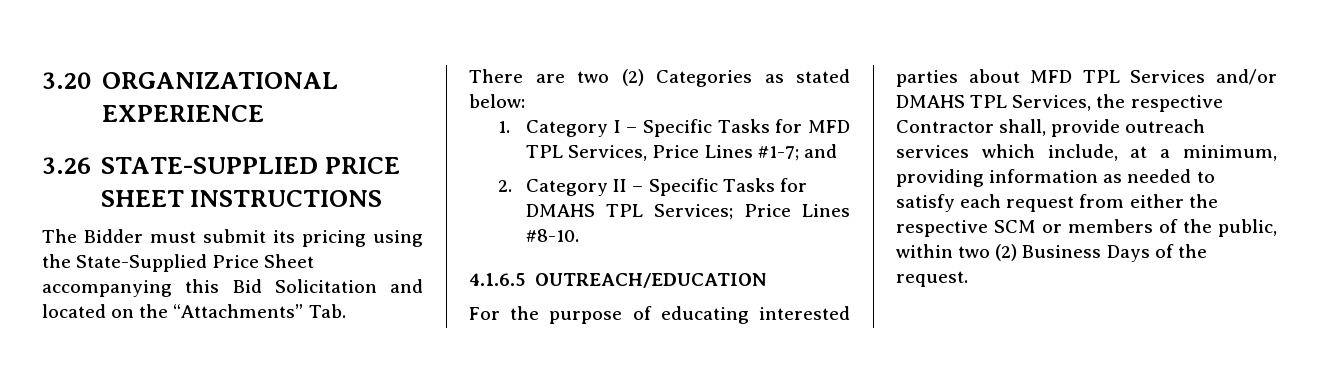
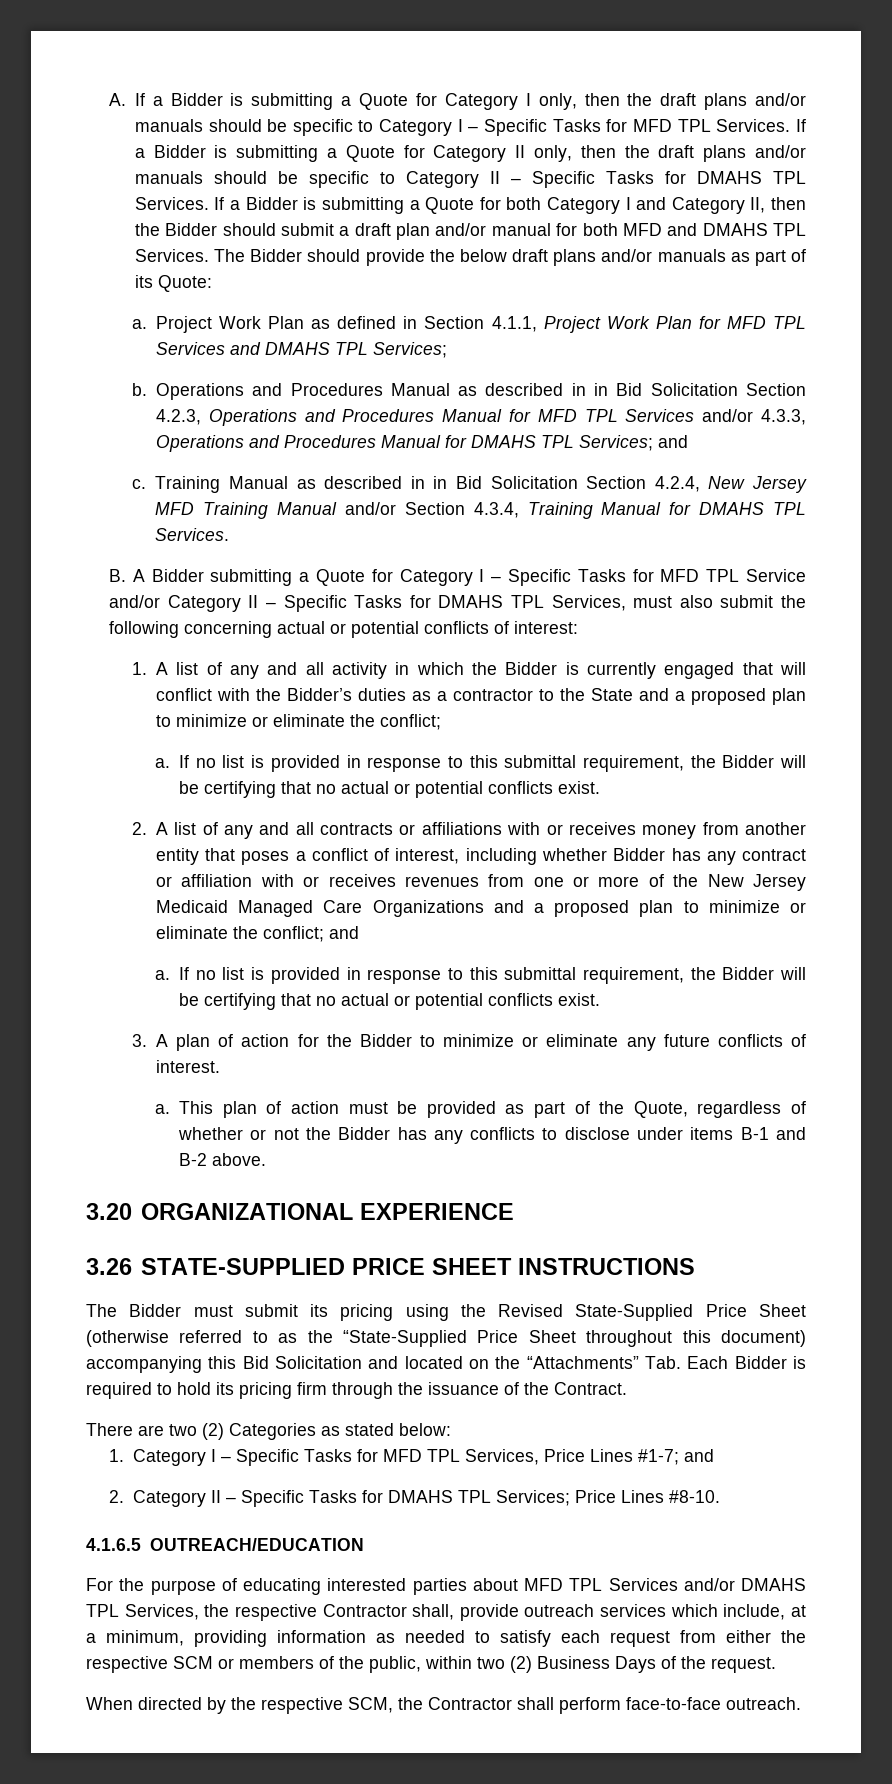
(42, 80) none -> [109,93,807,110] [134,119,807,136] [134,145,806,162] [134,171,806,188] [134,197,807,214] [134,223,806,240] [134,249,807,266] [134,275,212,292] [132,316,806,333] [155,342,447,358] [132,383,807,400] [155,409,807,426] [155,435,688,452] [132,476,807,493] [155,502,806,519] [155,528,230,541] [109,569,806,586] [109,595,806,612] [109,621,579,638] [132,662,807,679] [155,688,806,705] [155,714,441,730] [155,755,806,772] [179,781,601,798] [132,822,806,839] [155,848,807,865] [155,874,807,891] [155,900,806,917] [155,926,359,942] [155,967,806,984] [179,993,601,1010] [132,1034,806,1051] [155,1060,220,1073] [155,1101,807,1118] [178,1127,806,1144] [179,1153,267,1166] A. If a Bidder is submitting a Quote for Category I only, then the draft plans and/or manuals should be specific to Category I – Specific Tasks for MFD TPL Services. If a Bidder is submitting a Quote for Category II only, then the draft plans and/or manuals should be specific to Category II – Specific Tasks for DMAHS TPL Services. If a Bidder is submitting a Quote for both Category I and Category II, then the Bidder should submit a draft plan and/or manual for both MFD and DMAHS TPL Services. The Bidder should provide the below draft plans and/or manuals as part of its Quote: // a. Project Work Plan as defined in Section 4.1.1, Project Work Plan for MFD TPL Services and DMAHS TPL Services; // b. Operations and Procedures Manual as described in in Bid Solicitation Section 4.2.3, Operations and Procedures Manual for MFD TPL Services and/or 4.3.3, Operations and Procedures Manual for DMAHS TPL Services; and // c. Training Manual as described in in Bid Solicitation Section 4.2.4, New Jersey MFD Training Manual and/or Section 4.3.4, Training Manual for DMAHS TPL Services. // B. A Bidder submitting a Quote for Category I – Specific Tasks for MFD TPL Service and/or Category II – Specific Tasks for DMAHS TPL Services, must also submit the following concerning actual or potential conflicts of interest: // 1. A list of any and all activity in which the Bidder is currently engaged that will conflict with the Bidder’s duties as a contractor to the State and a proposed plan to minimize or eliminate the conflict; // a. If no list is provided in response to this submittal requirement, the Bidder will be certifying that no actual or potential conflicts exist. // 2. A list of any and all contracts or affiliations with or receives money from another entity that poses a conflict of interest, including whether Bidder has any contract or affiliation with or receives revenues from one or more of the New Jersey Medicaid Managed Care Organizations and a proposed plan to minimize or eliminate the conflict; and // a. If no list is provided in response to this submittal requirement, the Bidder will be certifying that no actual or potential conflicts exist. // 3. A plan of action for the Bidder to minimize or eliminate any future conflicts of interest. // a. This plan of action must be provided as part of the Quote, regardless of whether or not the Bidder has any conflicts to disclose under items B-1 and B-2 above. //
(71, 261) none -> [498,1304,564,1317] Revised
(315, 261) none -> [86,1330,806,1347] (otherwise referred to as the “State-Supplied Price Sheet throughout this document)
(347, 311) none -> [687,1356,806,1369] [86,1382,627,1399] Each Bidder is required to hold its pricing firm through the issuance of the Contract.
(968, 279) none -> [86,1697,801,1714] // When directed by the respective SCM, the Contractor shall perform face-to-face outreach.

